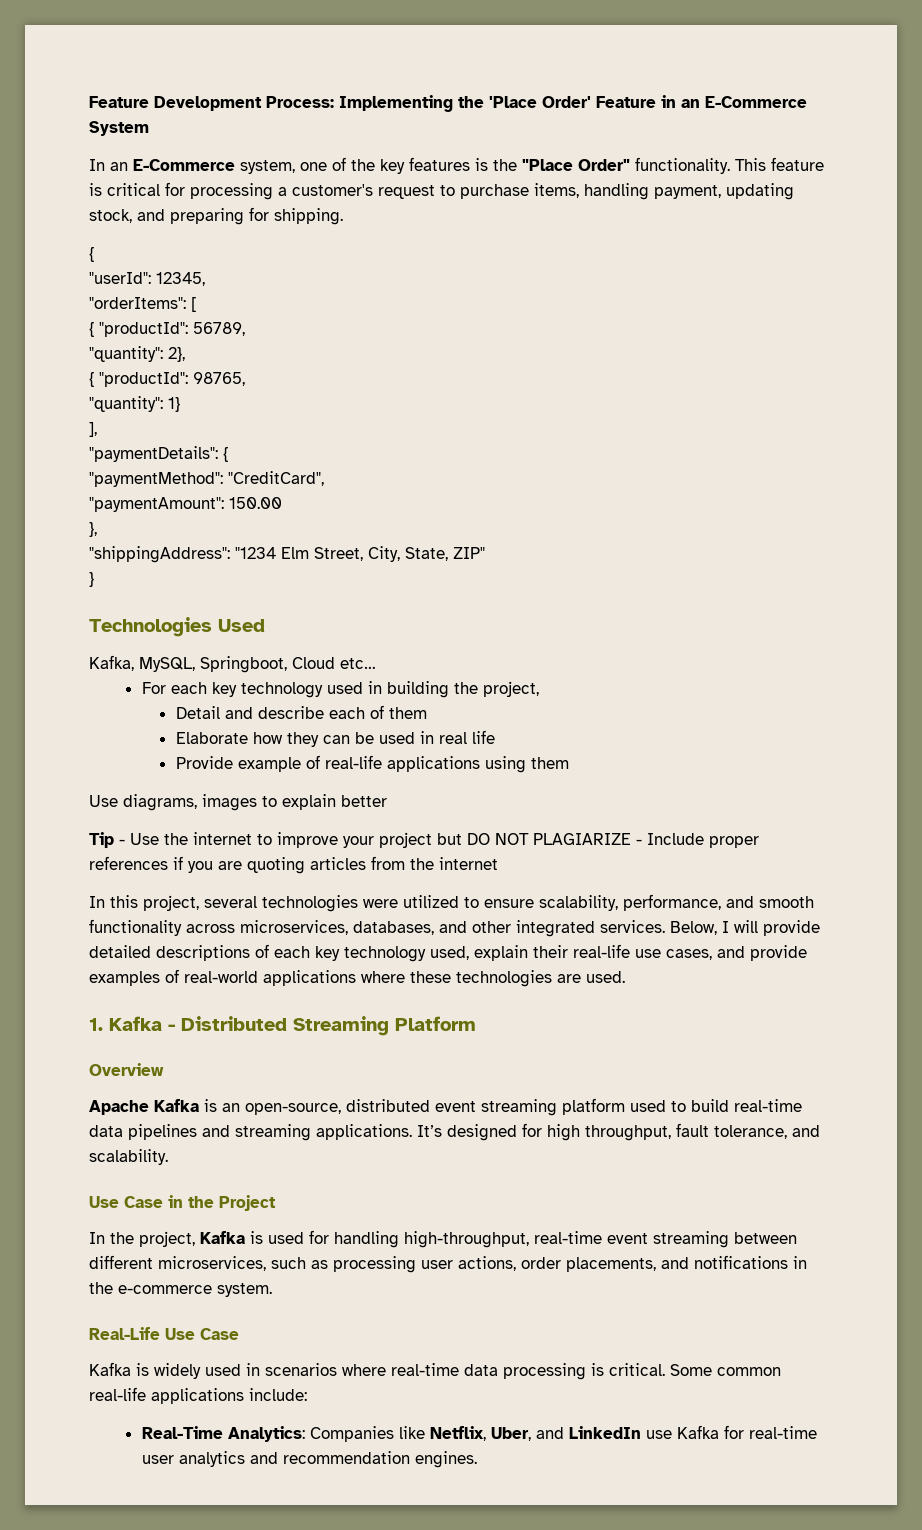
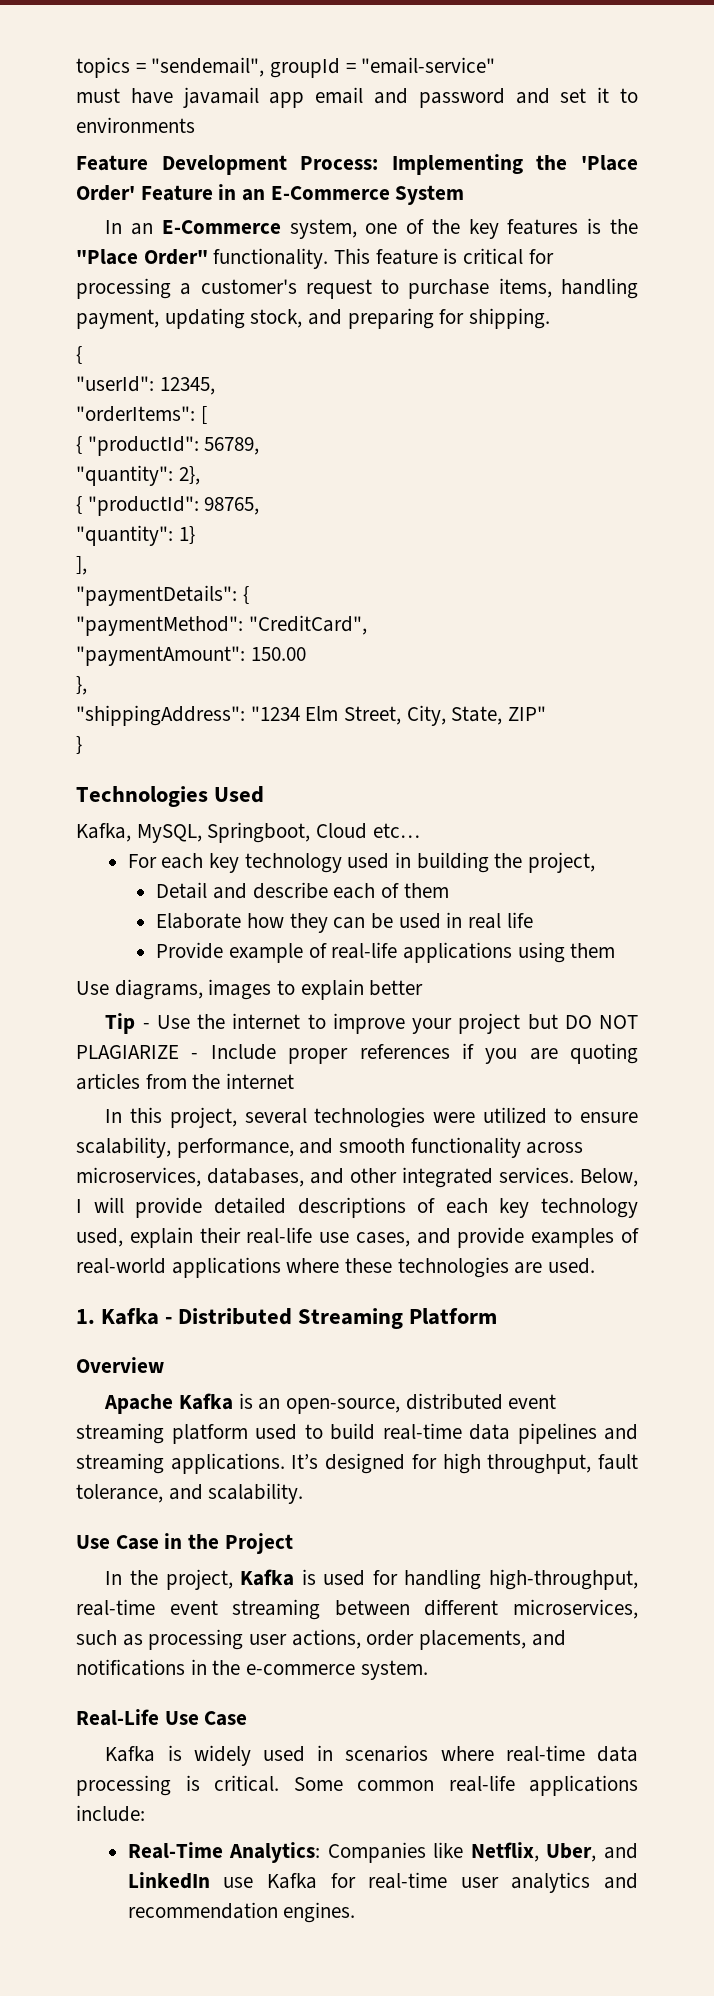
(89, 102) none -> [76,57,496,78] [76,87,638,108] [76,117,195,133] topics = "sendemail", groupId = "email-service" // must have javamail app email and password and set it to environments //

